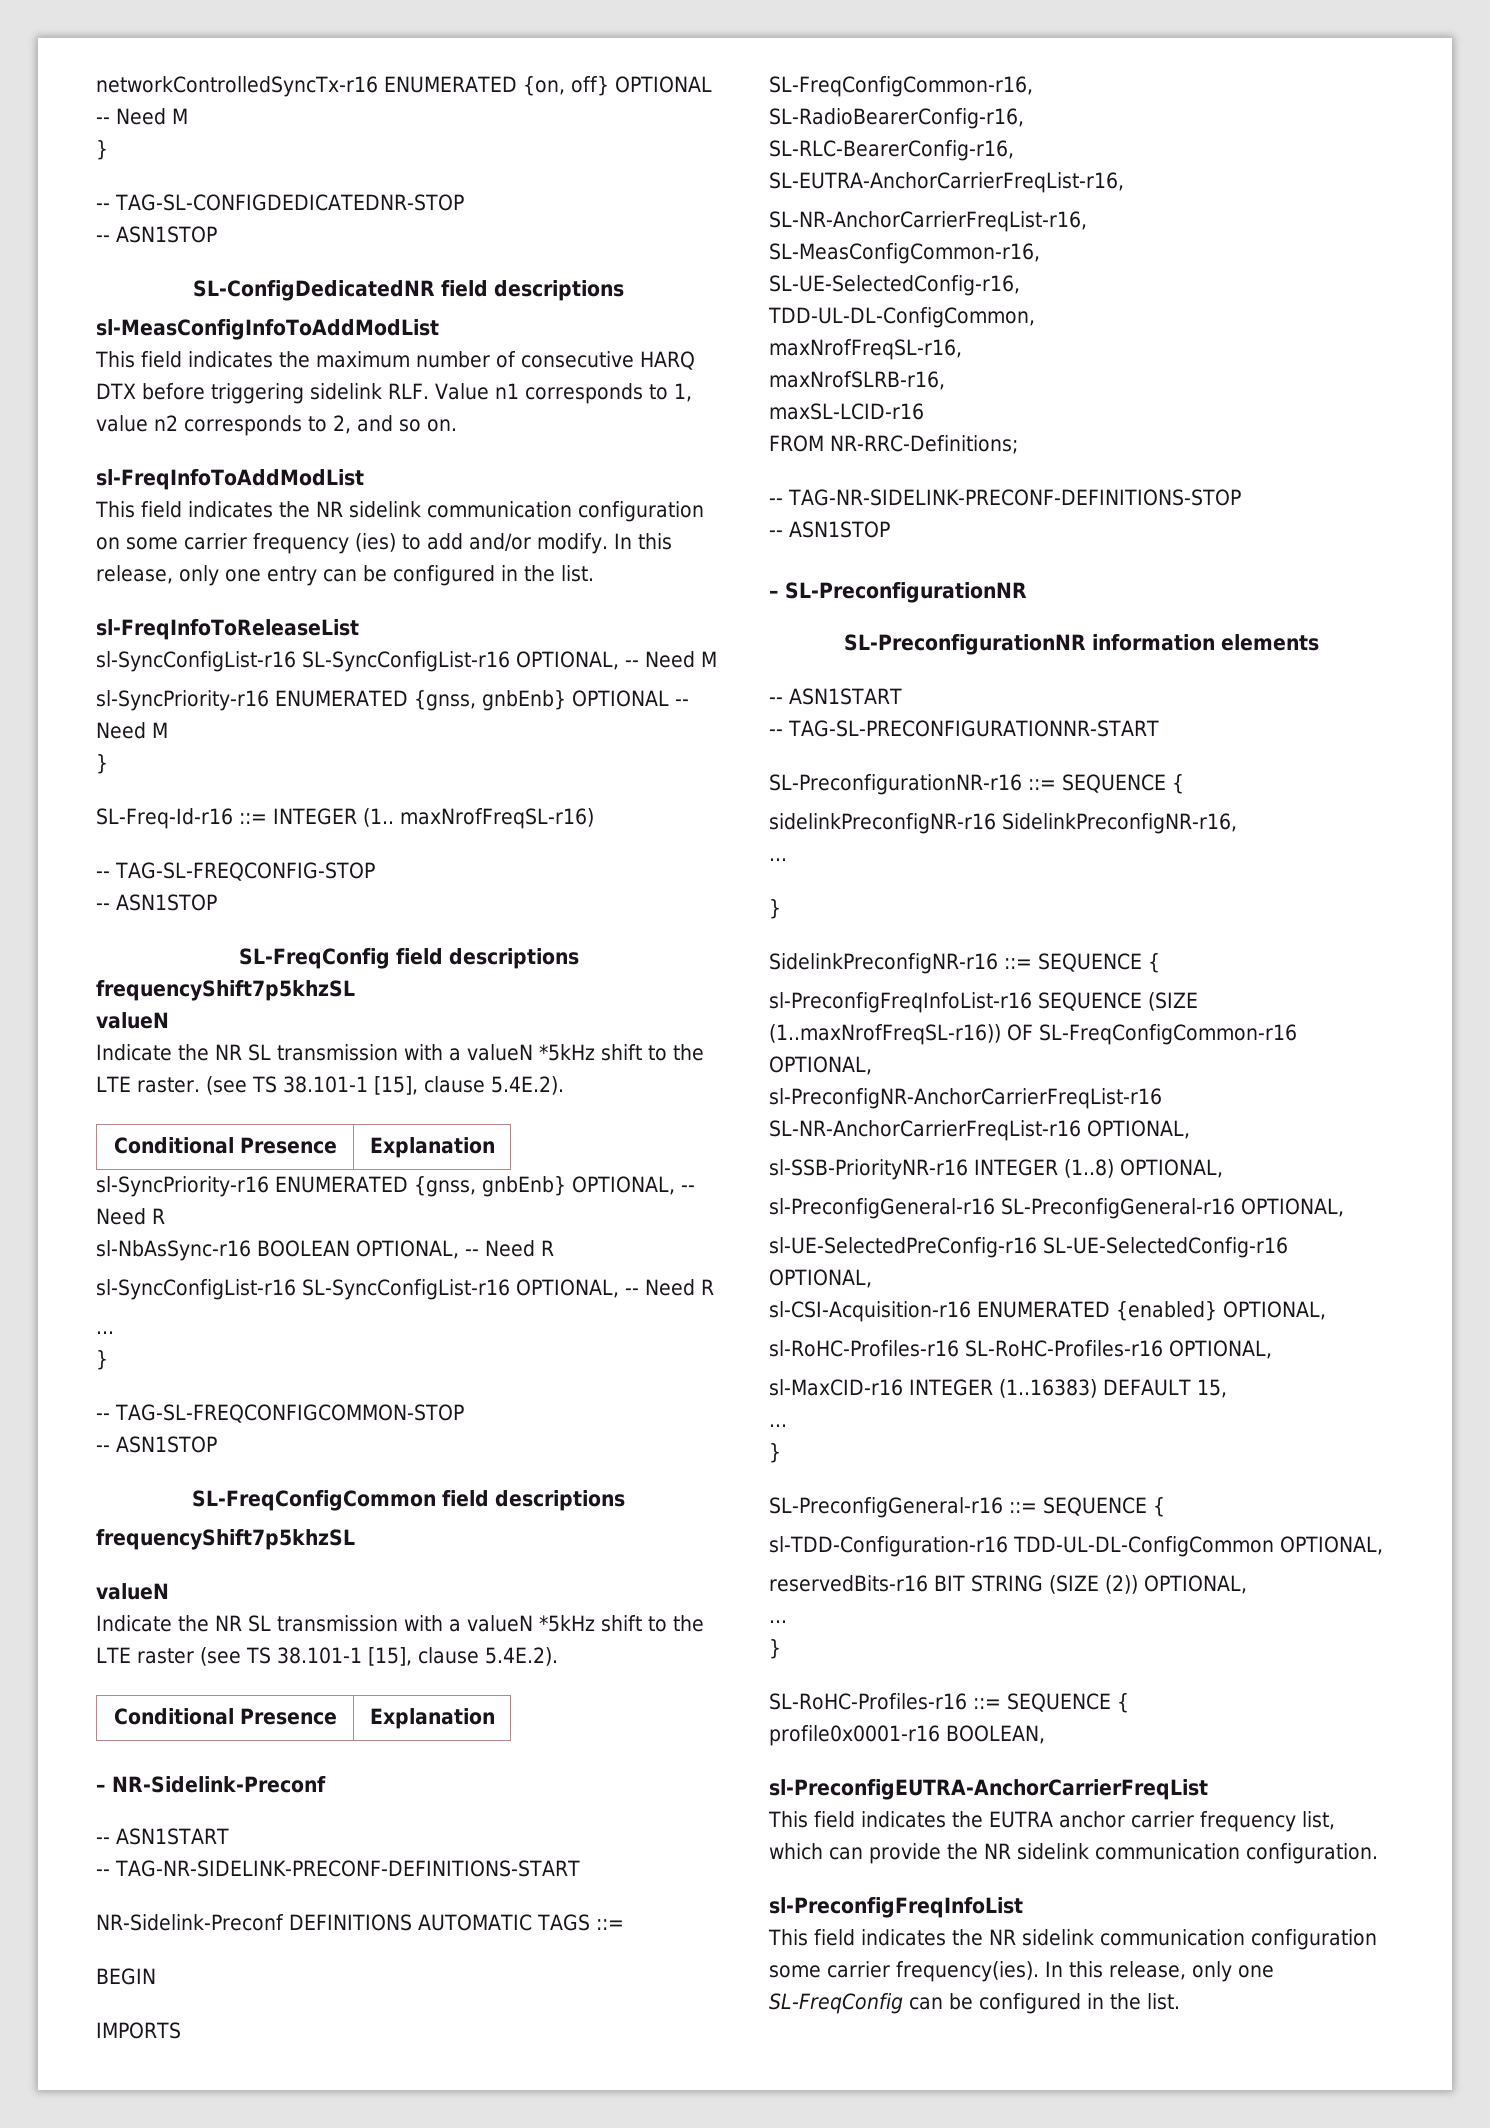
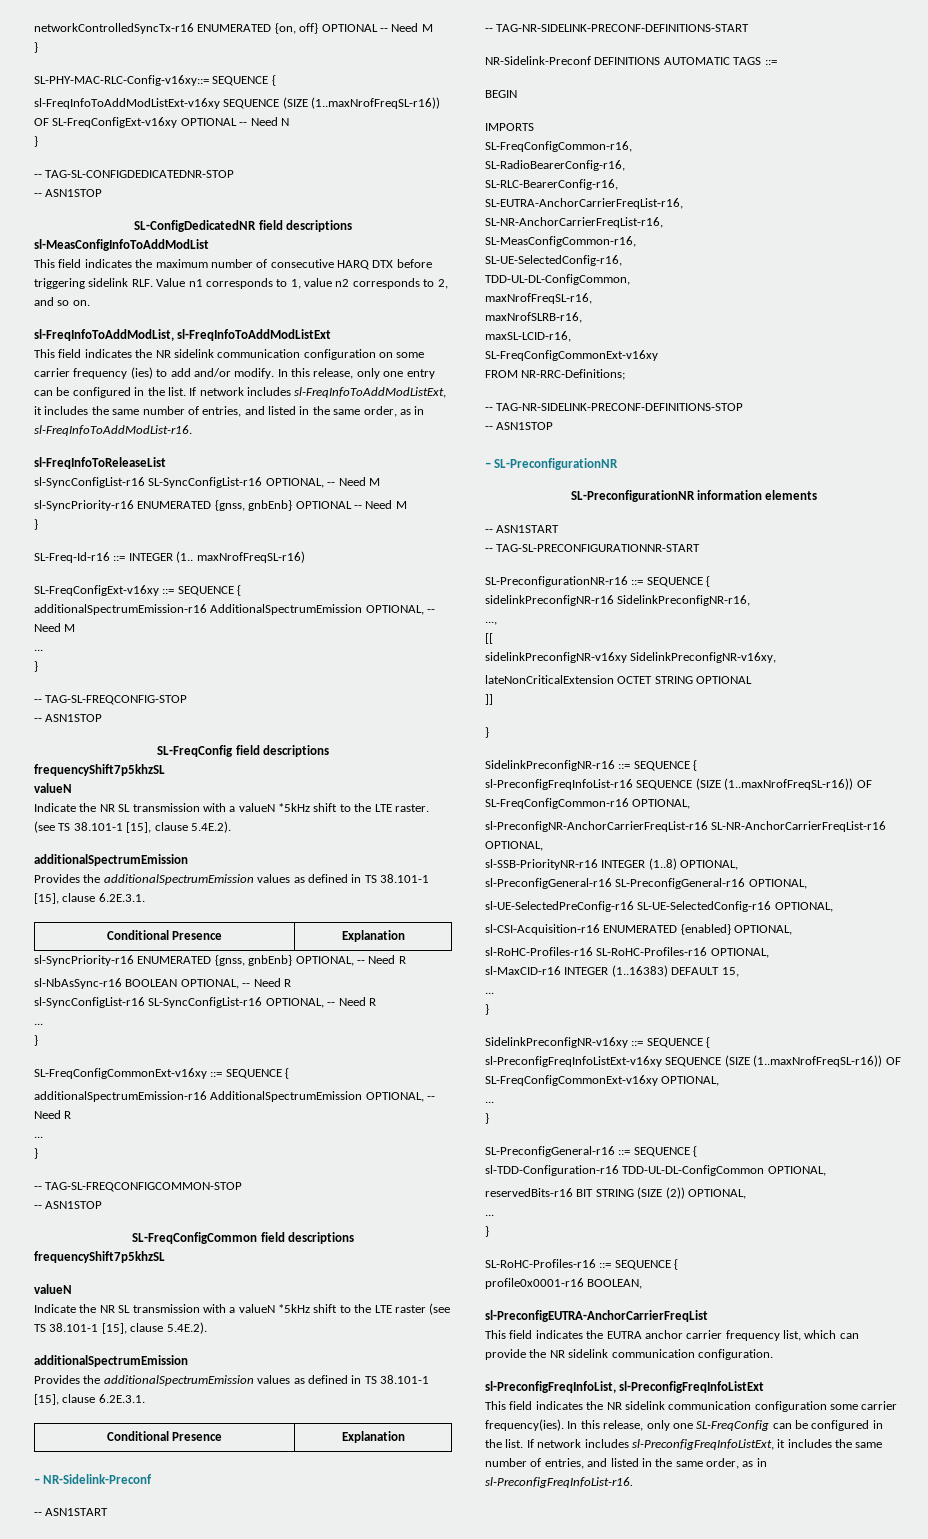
(108, 150) none -> [34,75,276,86] [34,97,441,109] [34,117,289,128] [34,136,38,147] // SL-PHY-MAC-RLC-Config-v16xy::= SEQUENCE { // sl-FreqInfoToAddModListExt-v16xy SEQUENCE (SIZE (1..maxNrofFreqSL-r16)) OF SL-FreqConfigExt-v16xy OPTIONAL -- Need N // }
[96,469,364,490] sl-FreqInfoToAddModList -> [34,329,332,341] sl-FreqInfoToAddModList, sl-FreqInfoToAddModListExt
(594, 573) none -> [189,387,447,398] [34,406,425,417] [34,425,192,436] If network includes sl-FreqInfoToAddModListExt, it includes the same number of entries, and listed in the same order, as in sl-FreqInfoToAddModList-r16.
(594, 818) none -> [34,585,242,596] [34,604,436,615] [34,623,76,632] [34,649,43,651] [34,661,38,672] // SL-FreqConfigExt-v16xy ::= SEQUENCE { // additionalSpectrumEmission-r16 AdditionalSpectrumEmission OPTIONAL, -- Need M // ... // }
(564, 1085) none -> [34,854,188,866] [34,874,429,885] [34,893,145,904] // additionalSpectrumEmission // Provides the additionalSpectrumEmission values as defined in TS 38.101-1 [15], clause 6.2E.3.1.
(108, 1360) none -> [34,1068,290,1079] [34,1091,436,1102] [34,1110,72,1119] [34,1136,43,1138] [34,1148,38,1159] // SL-FreqConfigCommonExt-v16xy ::= SEQUENCE { // additionalSpectrumEmission-r16 AdditionalSpectrumEmission OPTIONAL, -- Need R // ... // }
(558, 1656) none -> [34,1355,188,1367] [34,1375,429,1386] [34,1394,145,1405] // additionalSpectrumEmission // Provides the additionalSpectrumEmission values as defined in TS 38.101-1 [15], clause 6.2E.3.1.
[769,403,924,420] maxSL-LCID-r16 -> [485,331,571,342] [485,350,658,361] maxSL-LCID-r16, // SL-FreqConfigCommonExt-v16xy
[769,858,787,861] ... -> [485,621,497,625] [485,633,493,644] [485,652,777,663] [485,675,753,684] [485,694,493,705] ..., // [[ // sidelinkPreconfigNR-v16xy SidelinkPreconfigNR-v16xy, // lateNonCriticalExtension OCTET STRING OPTIONAL // ]]
(781, 1453) none -> [485,1037,711,1048] [485,1055,901,1067] [485,1075,720,1086] [485,1101,494,1103] [485,1113,489,1124] // SidelinkPreconfigNR-v16xy ::= SEQUENCE { // sl-PreconfigFreqInfoListExt-v16xy SEQUENCE (SIZE (1..maxNrofFreqSL-r16)) OF SL-FreqConfigCommonExt-v16xy OPTIONAL, // ... // }
[769,1897,1023,1918] sl-PreconfigFreqInfoList -> [485,1381,765,1393] sl-PreconfigFreqInfoList, sl-PreconfigFreqInfoListExt
(1180, 2001) none -> [526,1439,883,1450] [485,1458,767,1469] [485,1477,633,1488] If network includes sl-PreconfigFreqInfoListExt, it includes the same number of entries, and listed in the same order, as in sl-PreconfigFreqInfoList-r16.

